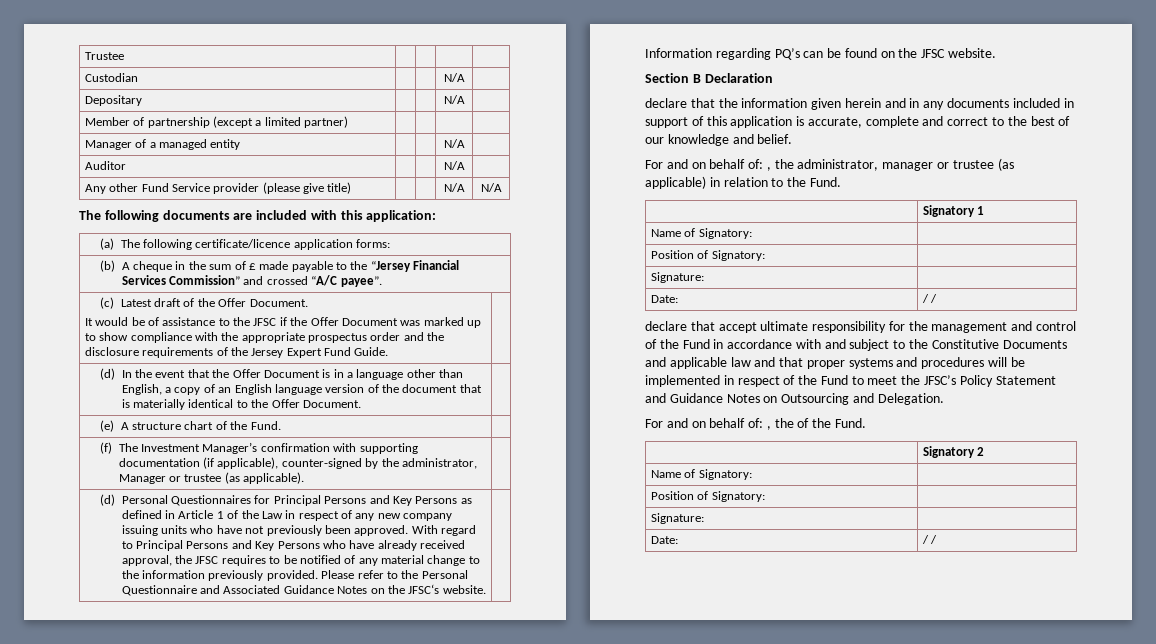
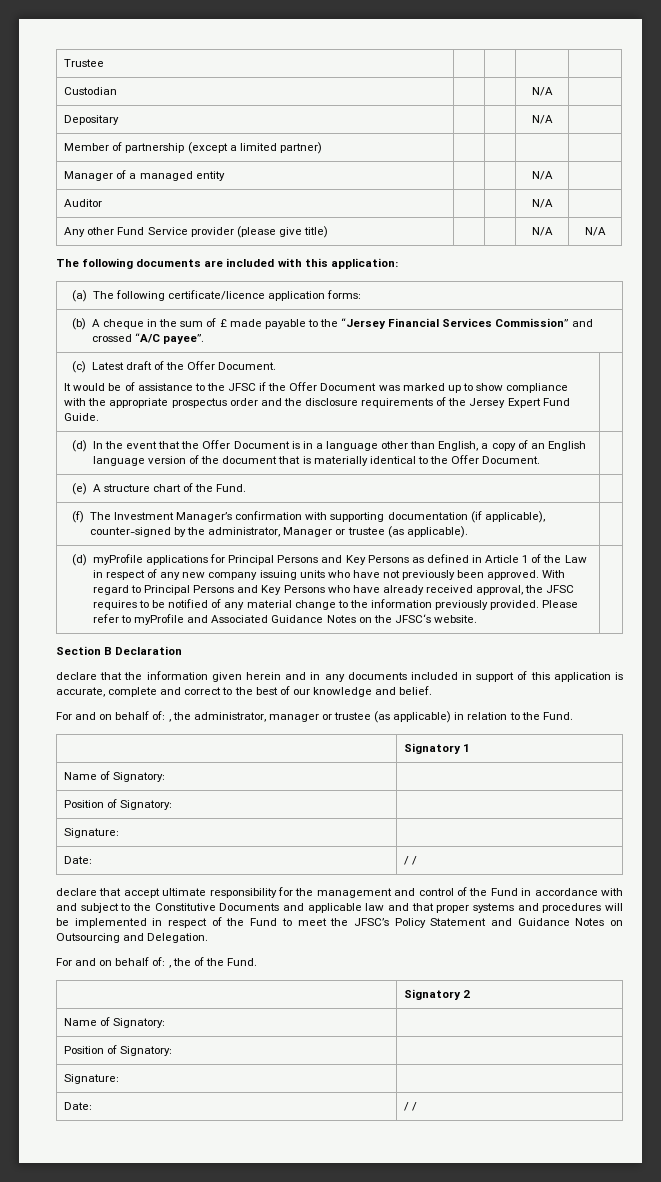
[121,495,251,506] Personal Questionnaires -> [92,554,209,565] myProfile applications
[401,570,468,579] [121,585,197,596] the Personal Questionnaire -> [134,614,185,625] myProfile
[645,48,997,60] // Information regarding PQ’s can be found on the JFSC website. -> (478, 619) none

